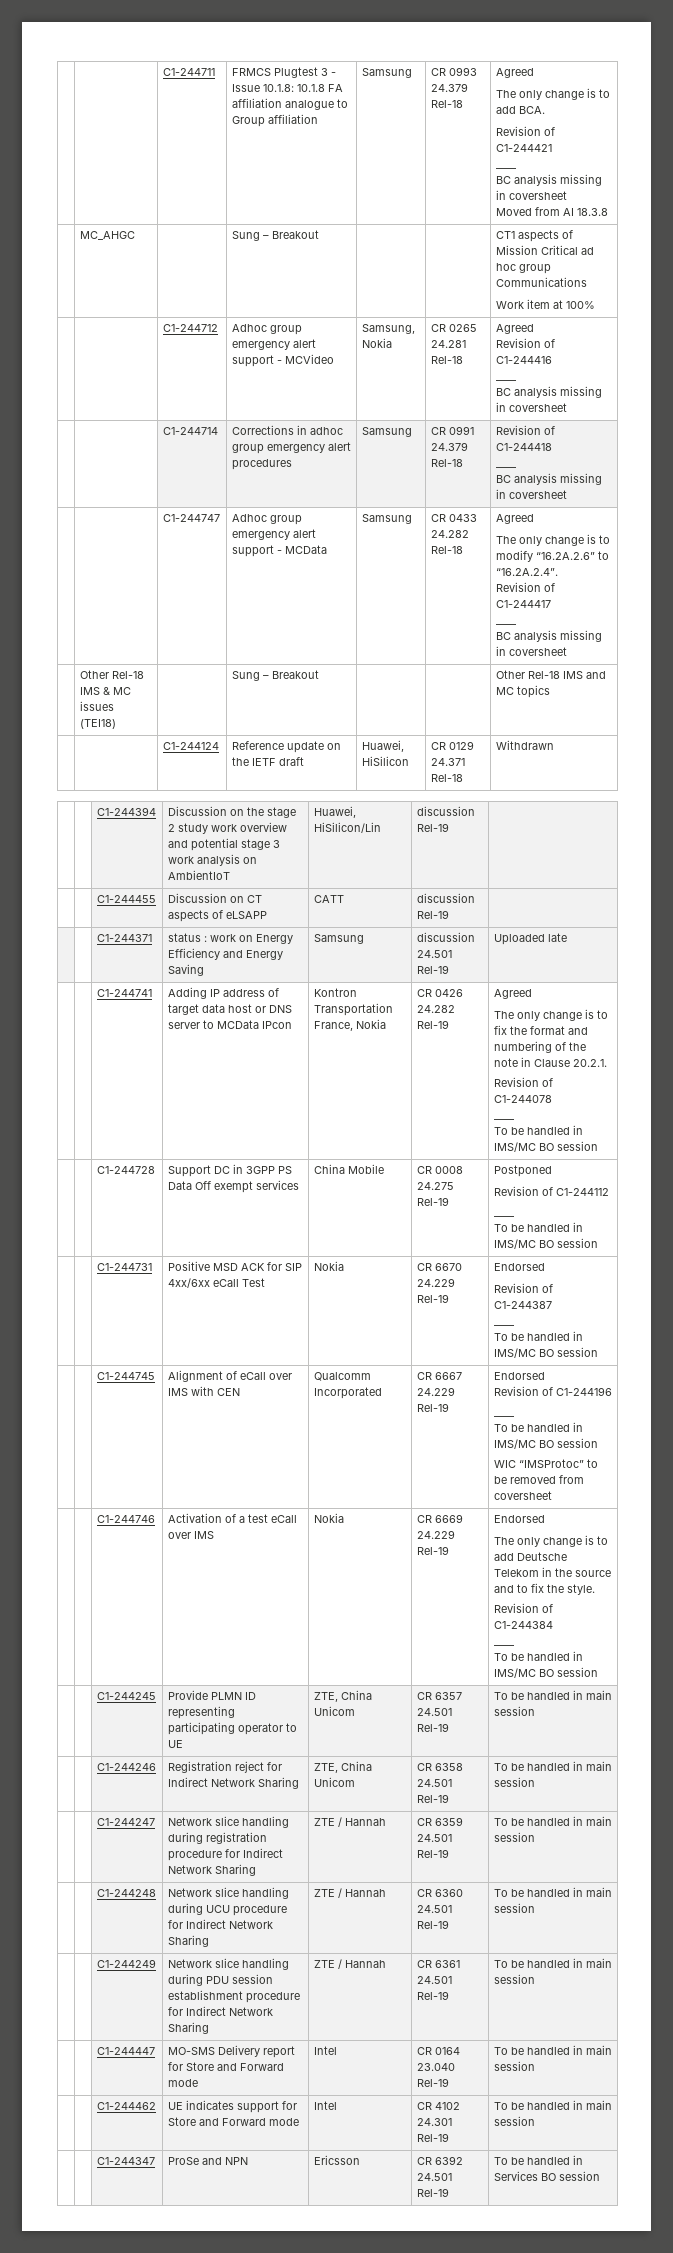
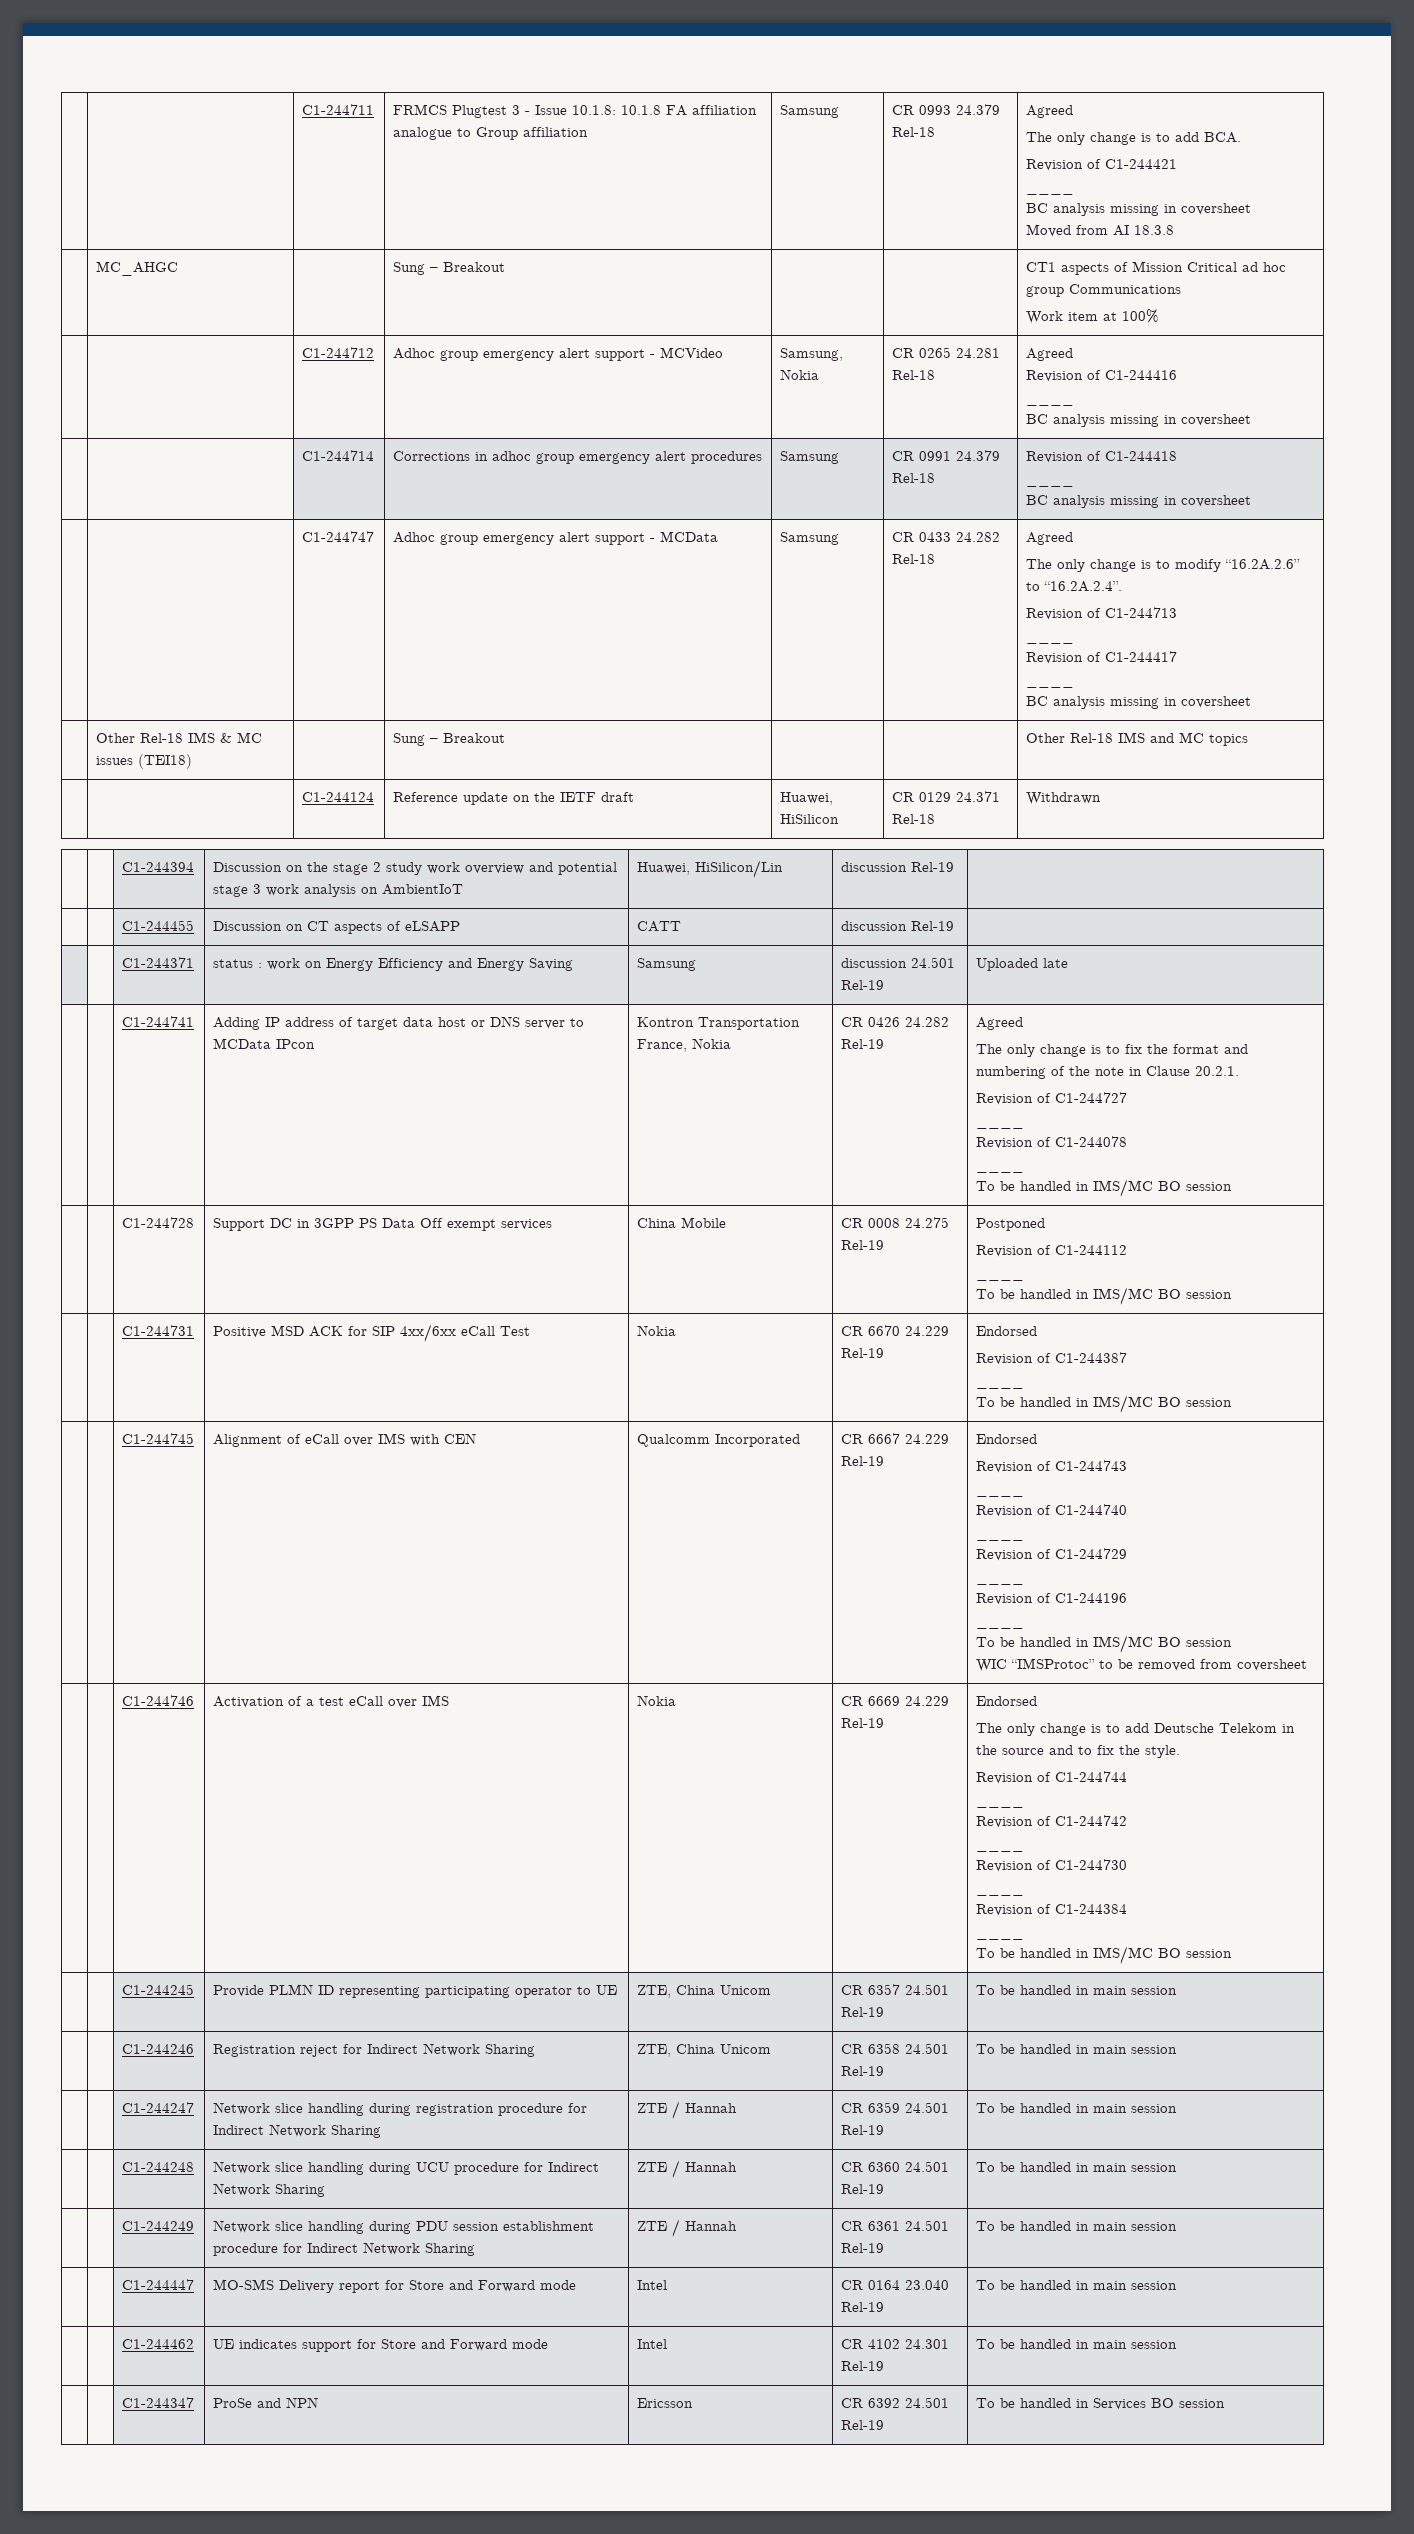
(558, 572) none -> [1026,607,1178,620] [1026,640,1075,644] // Revision of C1-244713 // ____
(607, 1063) none -> [976,1092,1128,1105] [976,1125,1025,1129] // Revision of C1-244727 // ____
(545, 1376) none -> [976,1460,1128,1473] [976,1493,1025,1497] [976,1504,1128,1517] [976,1537,1025,1541] [976,1548,1128,1561] [976,1581,1025,1585] // Revision of C1-244743 // ____ // Revision of C1-244740 // ____ // Revision of C1-244729 // ____
(595, 1589) none -> [976,1771,1128,1784] [976,1804,1025,1808] [976,1815,1128,1828] [976,1848,1025,1852] [976,1859,1128,1872] [976,1892,1025,1896] // Revision of C1-244744 // ____ // Revision of C1-244742 // ____ // Revision of C1-244730 // ____

